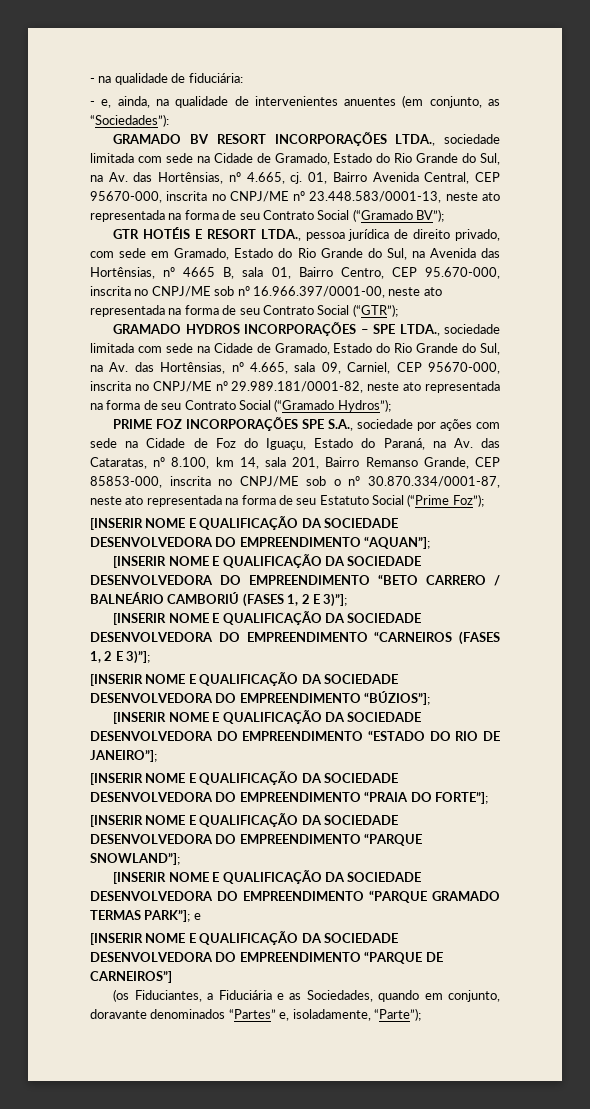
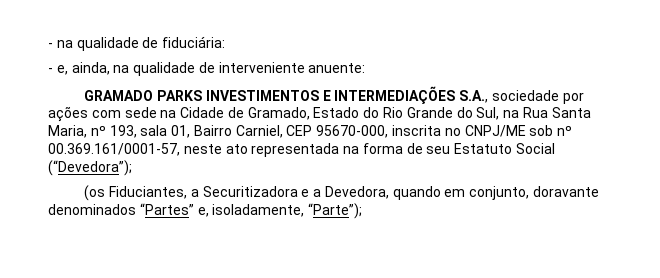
[254,95,501,108] [90,114,169,127] [113,132,500,146] [90,153,134,163] intervenientes anuentes (em conjunto, as “Sociedades”): // GRAMADO BV RESORT INCORPORAÇÕES LTDA., sociedade limitada -> [218,62,366,73] [84,86,584,104] [48,106,88,122] interveniente anuente: // GRAMADO PARKS INVESTIMENTOS E INTERMEDIAÇÕES S.A., sociedade por ações
[108,172,500,184] [90,191,500,203] [90,209,444,222] [113,227,500,241] [90,248,500,260] [90,267,500,279] [90,286,442,298] [90,304,398,317] [113,322,500,336] [90,343,501,355] [90,362,341,374] Av. das Hortênsias, nº 4.665, cj. 01, Bairro Avenida Central, CEP 95670-000, inscrita no CNPJ/ME nº 23.448.583/0001-13, neste ato representada na forma de seu Contrato Social (“Gramado BV”); // GTR HOTÉIS E RESORT LTDA., pessoa jurídica de direito privado, com sede em Gramado, Estado do Rio Grande do Sul, na Avenida das Hortênsias, nº 4665 B, sala 01, Bairro Centro, CEP 95.670-000, inscrita no CNPJ/ME sob nº 16.966.397/0001-00, neste ato representada na forma de seu Contrato Social (“GTR”); // GRAMADO HYDROS INCORPORAÇÕES – SPE LTDA., sociedade limitada com sede na Cidade de Gramado, Estado do Rio Grande do Sul, na Av. das Hortênsias, nº 4.665, sala 09, -> [522,107,591,118] [48,125,232,138] Rua Santa Maria, nº 193, sala 01, Bairro
[215,381,500,393] [90,399,391,412] [113,417,501,431] [90,438,501,450] [90,457,500,469] [90,476,500,488] nº 29.989.181/0001-82, neste ato representada na forma de seu Contrato Social (“Gramado Hydros”); // PRIME FOZ INCORPORAÇÕES SPE S.A., sociedade por ações com sede na Cidade de Foz do Iguaçu, Estado do Paraná, na Av. das Cataratas, nº 8.100, km 14, sala 201, Bairro Remanso Grande, CEP 85853-000, inscrita no CNPJ/ME sob o nº 30.870.334/0001-87, -> [529,125,573,136] [48,143,180,156] sob nº 00.369.161/0001-57,
[407,494,484,507] [90,516,398,530] [90,536,431,549] [113,554,422,568] [90,574,500,586] [90,592,348,607] [113,611,422,625] [90,631,500,645] [90,650,151,664] [90,672,398,686] [90,691,431,705] [113,710,422,724] [90,730,501,741] [90,750,157,762] [90,771,398,785] [90,791,488,804] [90,813,398,827] [90,833,423,846] [90,853,180,865] [113,870,422,884] [90,890,500,903] [90,910,201,922] [90,931,398,945] [90,951,443,964] [90,971,172,983] (“Prime Foz”); // [INSERIR NOME E QUALIFICAÇÃO DA SOCIEDADE DESENVOLVEDORA DO EMPREENDIMENTO “AQUAN”]; // [INSERIR NOME E QUALIFICAÇÃO DA SOCIEDADE DESENVOLVEDORA DO EMPREENDIMENTO “BETO CARRERO / BALNEÁRIO CAMBORIÚ (FASES 1, 2 E 3)”]; // [INSERIR NOME E QUALIFICAÇÃO DA SOCIEDADE DESENVOLVEDORA DO EMPREENDIMENTO “CARNEIROS (FASES 1, 2 E 3)”]; // [INSERIR NOME E QUALIFICAÇÃO DA SOCIEDADE DESENVOLVEDORA DO EMPREENDIMENTO “BÚZIOS”]; // [INSERIR NOME E QUALIFICAÇÃO DA SOCIEDADE DESENVOLVEDORA DO EMPREENDIMENTO “ESTADO DO RIO DE JANEIRO”]; // [INSERIR NOME E QUALIFICAÇÃO DA SOCIEDADE DESENVOLVEDORA DO EMPREENDIMENTO “PRAIA DO FORTE”]; // [INSERIR NOME E QUALIFICAÇÃO DA SOCIEDADE DESENVOLVEDORA DO EMPREENDIMENTO “PARQUE SNOWLAND”]; // [INSERIR NOME E QUALIFICAÇÃO DA SOCIEDADE DESENVOLVEDORA DO EMPREENDIMENTO “PARQUE GRAMADO TERMAS PARK”]; e // [INSERIR NOME E QUALIFICAÇÃO DA SOCIEDADE DESENVOLVEDORA DO EMPREENDIMENTO “PARQUE DE CARNEIROS”] -> [48,160,132,176] (“Devedora”);
[218,990,373,1002] Fiduciária e as Sociedades, -> [202,186,389,199] Securitizadora e a Devedora,

